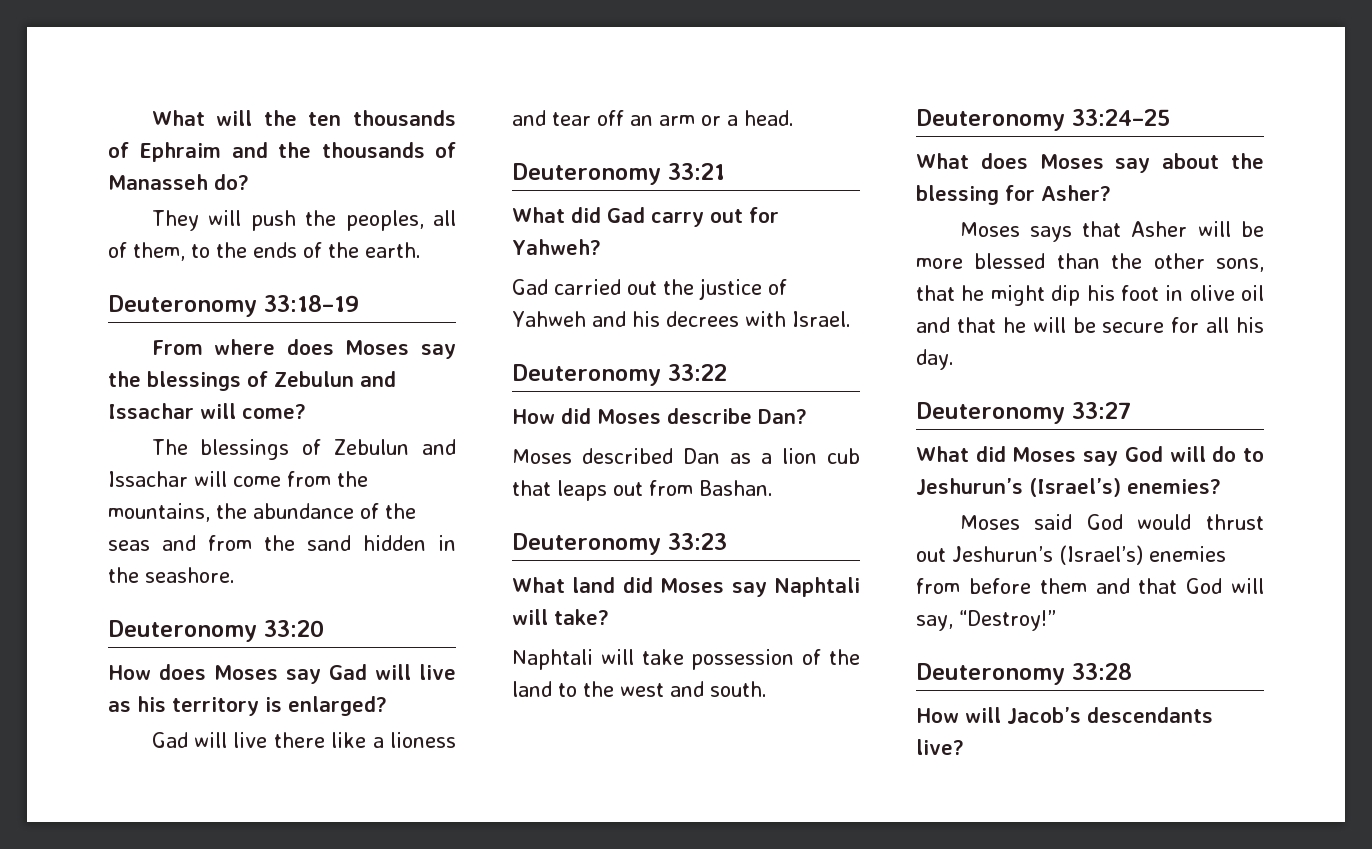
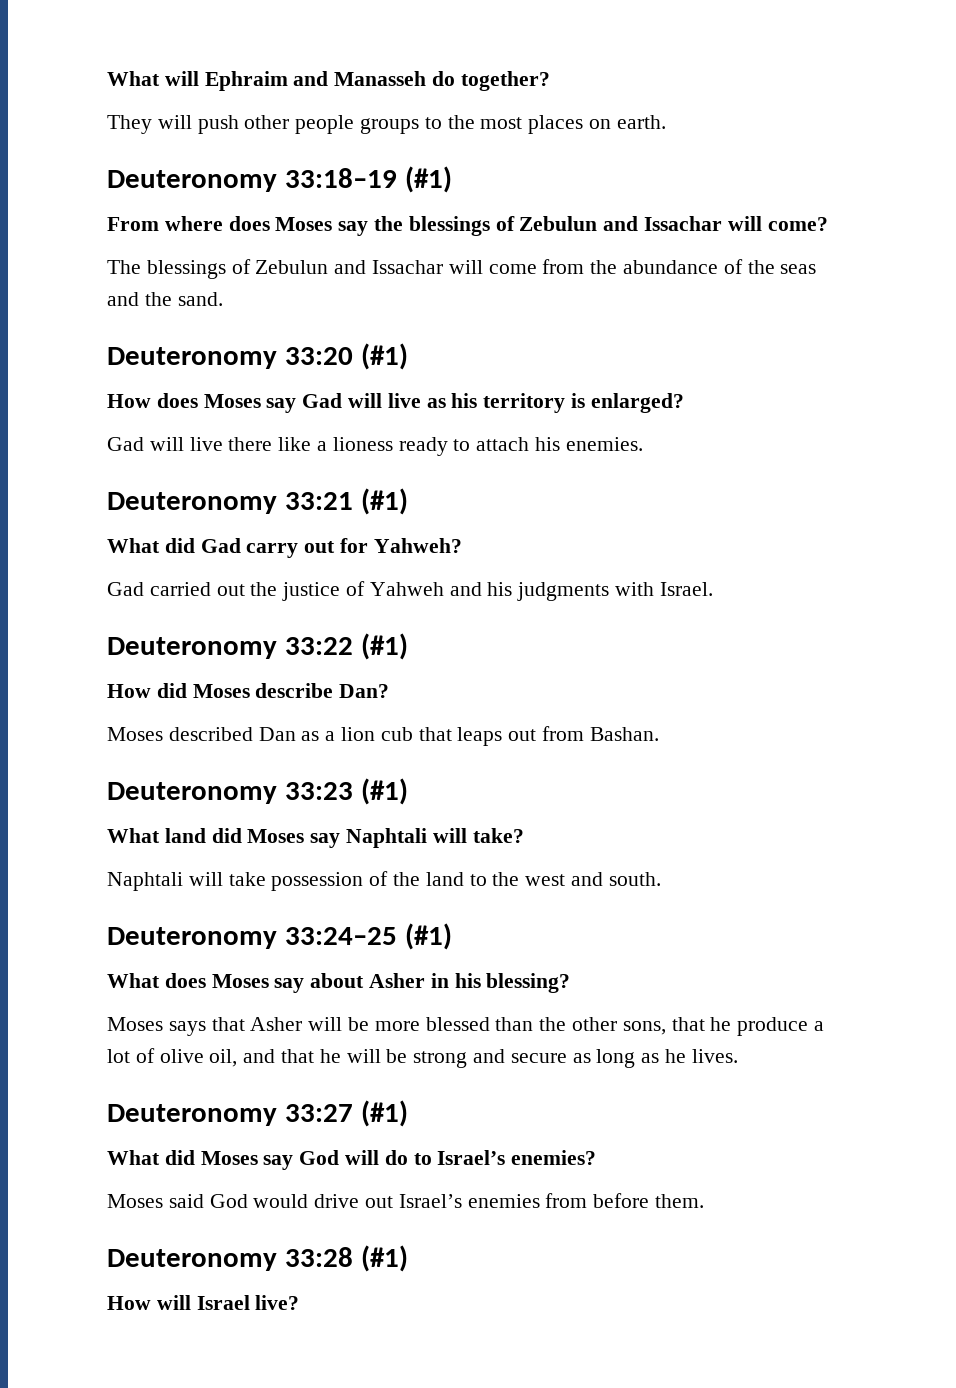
[263,110,456,126] [108,142,456,162] [108,174,249,190] [151,210,456,231] [108,242,359,261] the ten thousands of Ephraim and the thousands of Manasseh do? // They will push the peoples, all of them, to the ends of the -> [204,71,550,91] [107,115,612,134] Ephraim and Manasseh do together? // They will push other people groups to the most places on
(359, 303) none -> [404,166,452,193] (#1)
[108,503,247,522] mountains, the -> (618, 267) none
[208,535,456,551] [108,567,235,583] from the sand hidden in the seashore. -> [144,292,223,306] the sand.
(324, 628) none -> [360,343,408,370] (#1)
[512,110,794,126] and tear off an arm or a head. -> [398,437,643,456] ready to attach his enemies.
(725, 171) none -> [360,488,408,515] (#1)
[665,311,739,327] decrees -> [517,582,610,601] judgments
(727, 372) none -> [360,633,408,660] (#1)
(727, 541) none -> [360,778,408,805] (#1)
(1170, 117) none -> [404,923,452,950] (#1)
[1231,153,1264,169] [916,185,1111,205] the blessing for Asher? -> [369,973,571,993] Asher in his blessing?
[990,285,1264,306] might dip his foot in olive oil -> [737,1017,825,1036] [107,1048,238,1067] produce a lot of olive oil,
[1102,317,1264,333] [916,349,954,370] secure for all his day. -> [413,1049,738,1068] strong and secure as long as he lives.
(1131, 410) none -> [360,1100,408,1127] (#1)
[916,478,1121,497] Jeshurun’s (Israel’s) -> [437,1150,506,1165] Israel’s
[1206,514,1264,530] [916,545,1226,565] [916,578,1264,594] [916,610,1056,631] thrust out Jeshurun’s (Israel’s) enemies from before them and that God will say, “Destroy!” -> [314,1193,705,1208] drive out Israel’s enemies from before them.
(1132, 671) none -> [360,1245,408,1272] (#1)
[1007,707,1213,724] Jacob’s descendants -> [196,1295,250,1310] Israel

